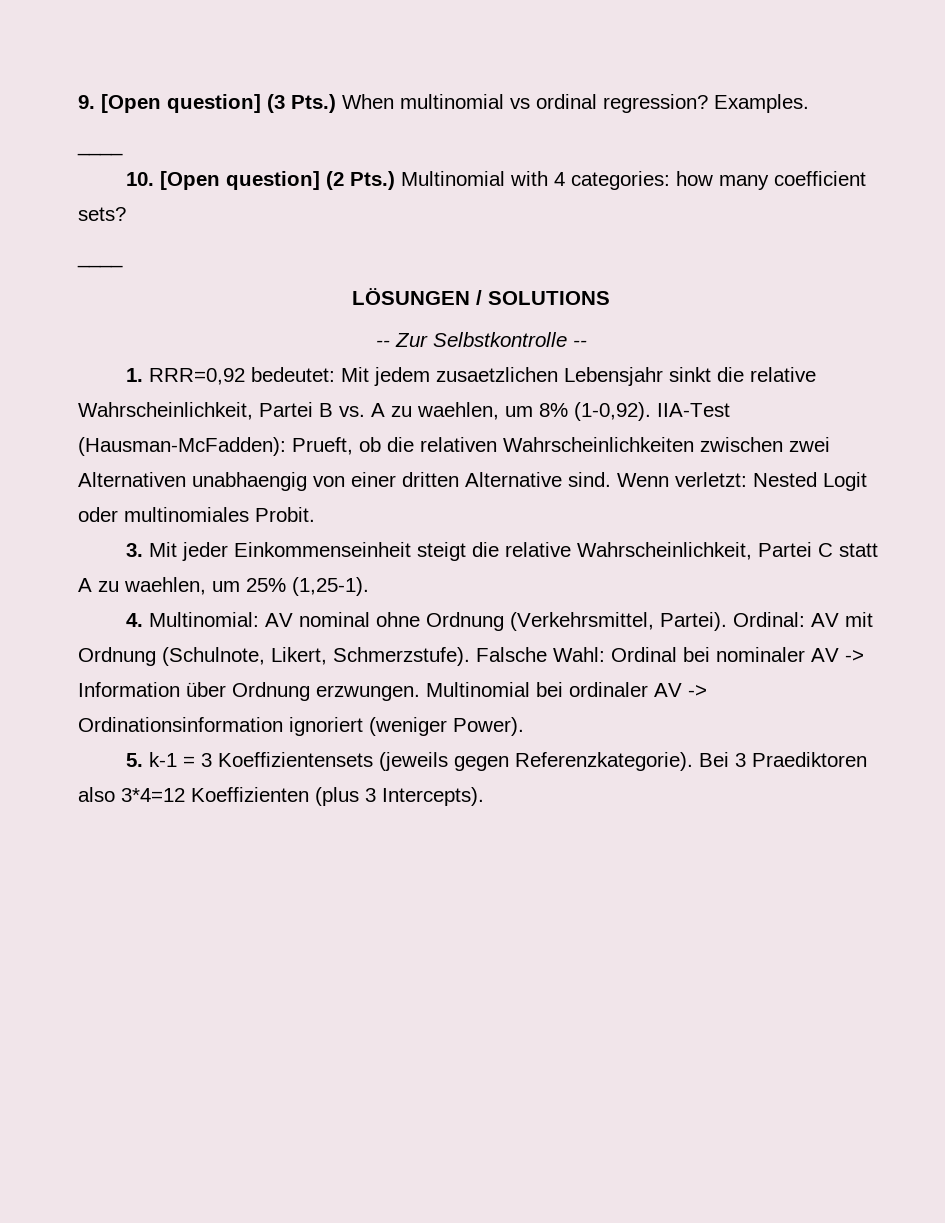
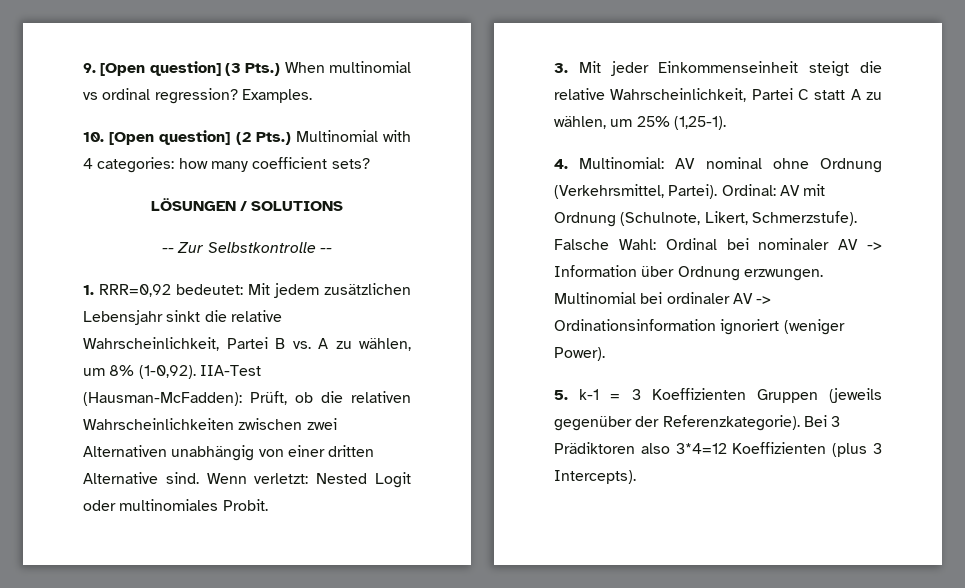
[77,151,123,156] // ____ -> (312, 96) none
[77,263,123,268] // ____ -> (370, 163) none
[435,367,558,382] zusaetzlichen -> [324,283,411,295] zusätzlichen
[417,402,499,420] waehlen, -> [359,338,411,351] wählen,
[292,437,353,455] Prueft, -> [250,391,287,405] Prüft,
[192,472,307,491] unabhaengig -> [171,445,255,461] unabhängig
[124,577,206,595] waehlen, -> [554,116,606,129] wählen,
[217,752,509,771] Koeffizientensets (jeweils gegen -> [651,388,882,403] [554,416,660,431] Koeffizienten Gruppen (jeweils gegenüber der
[751,752,867,767] Praediktoren -> [554,442,635,454] Prädiktoren

